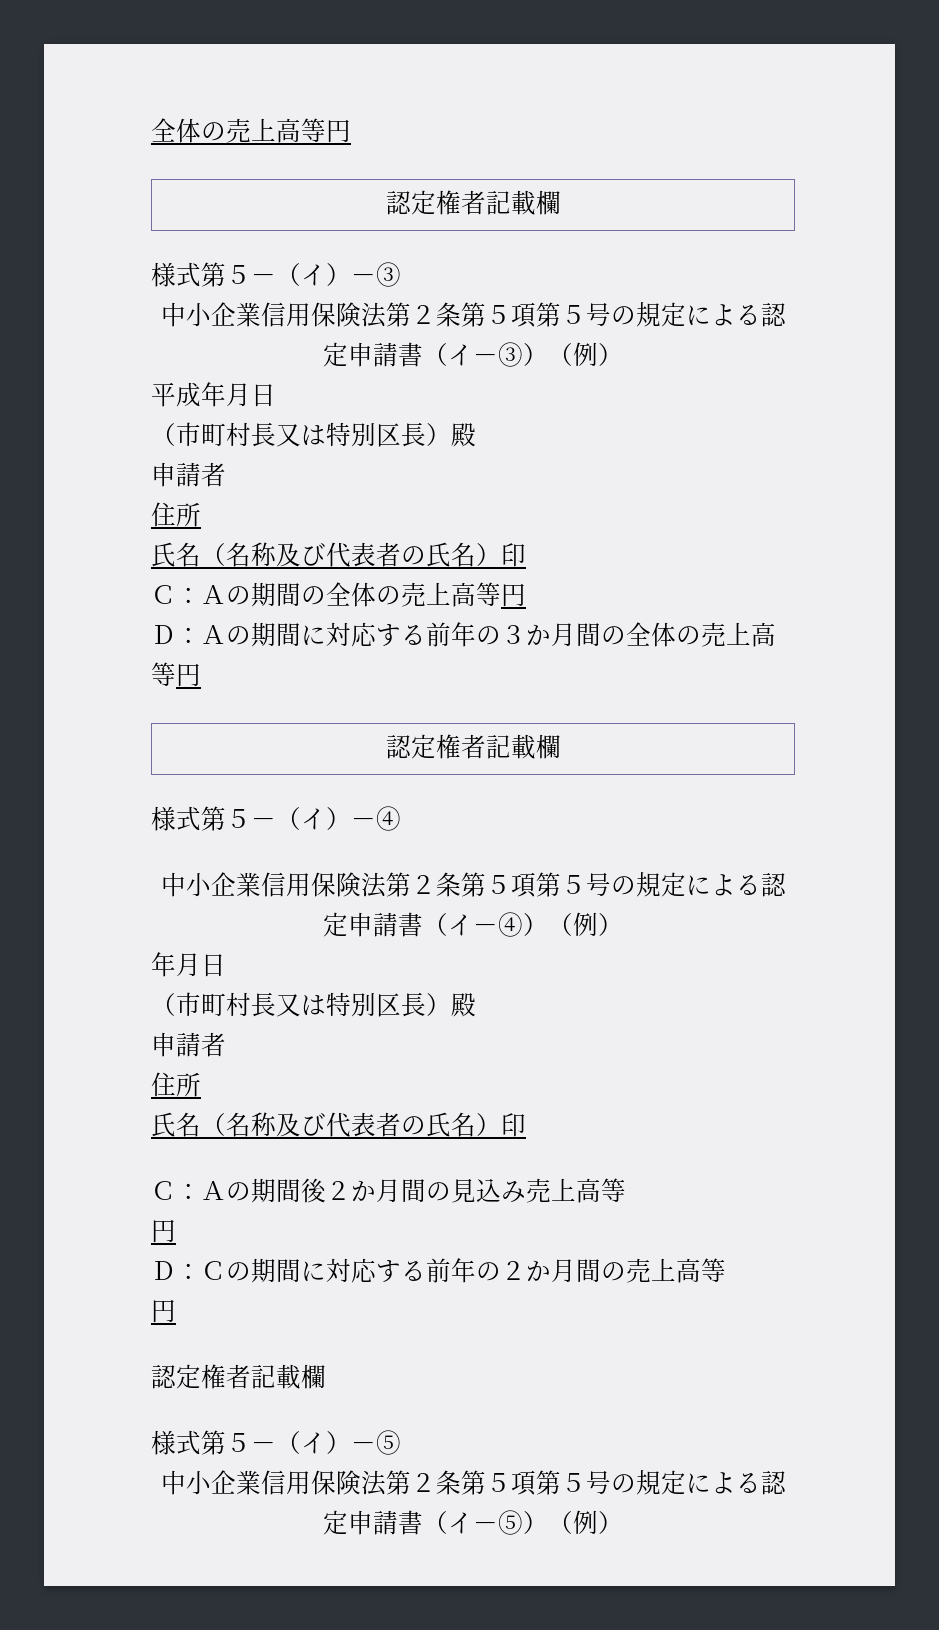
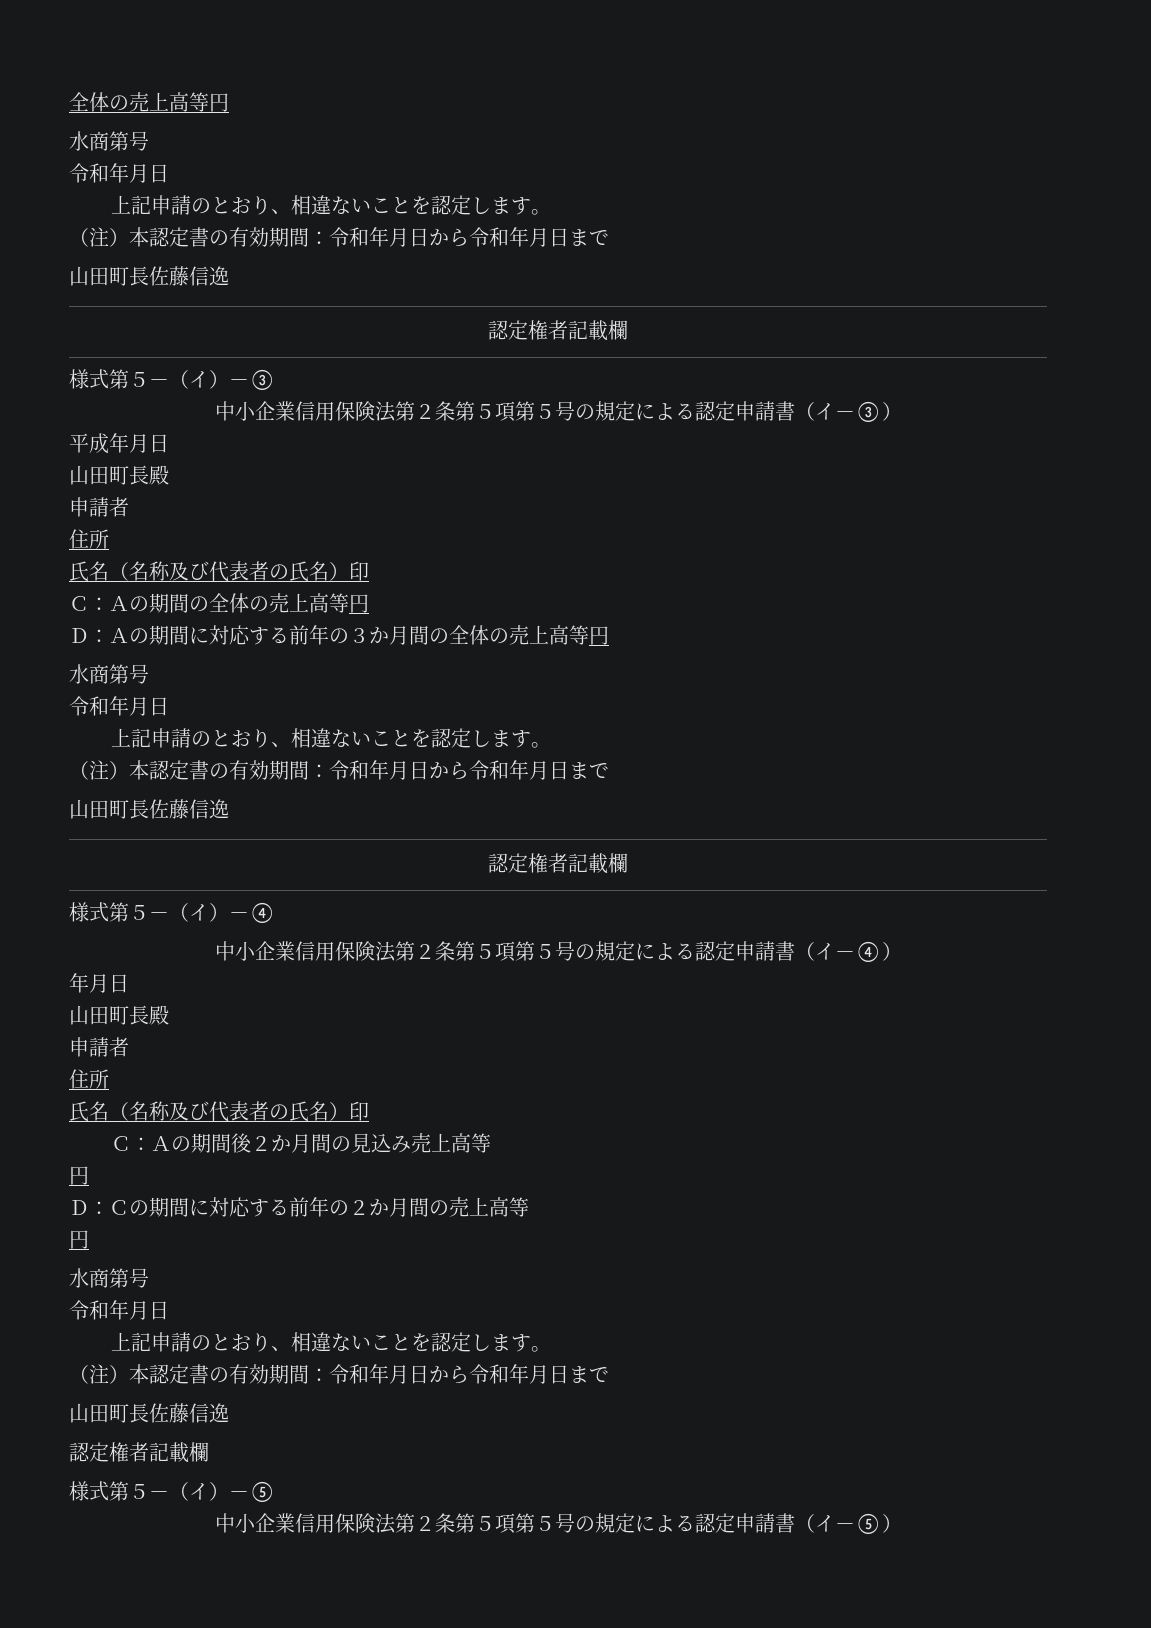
[151,118,351,143] 全体の売上高等円 -> [69,92,229,112] [69,131,149,151] [69,163,169,183] [111,195,552,215] [69,227,609,247] [69,266,229,286] 全体の売上高等円 // 水商第号 // 令和年月日 // 上記申請のとおり、相違ないことを認定します。 // （注）本認定書の有効期間：令和年月日から令和年月日まで // 山田町長佐藤信逸
[548,342,623,366] （例） -> (902, 411) none
[151,422,451,447] （市町村長又は特別区長） -> [69,465,149,485] 山田町長
(201, 675) none -> [69,664,149,684] [69,696,169,716] [111,728,552,748] [69,760,609,780] [69,799,229,819] // 水商第号 // 令和年月日 // 上記申請のとおり、相違ないことを認定します。 // （注）本認定書の有効期間：令和年月日から令和年月日まで // 山田町長佐藤信逸
[548,912,623,936] [151,952,226,977] [151,992,451,1017] （例） // 年月日 // （市町村長又は特別区長） -> [69,973,129,993] [69,1005,149,1025] // 年月日 // 山田町長
(176, 1311) none -> [69,1268,149,1288] [69,1300,169,1320] [111,1332,552,1352] [69,1364,609,1384] [69,1403,229,1423] // 水商第号 // 令和年月日 // 上記申請のとおり、相違ないことを認定します。 // （注）本認定書の有効期間：令和年月日から令和年月日まで // 山田町長佐藤信逸
[548,1510,623,1534] （例） -> (902, 1523) none

